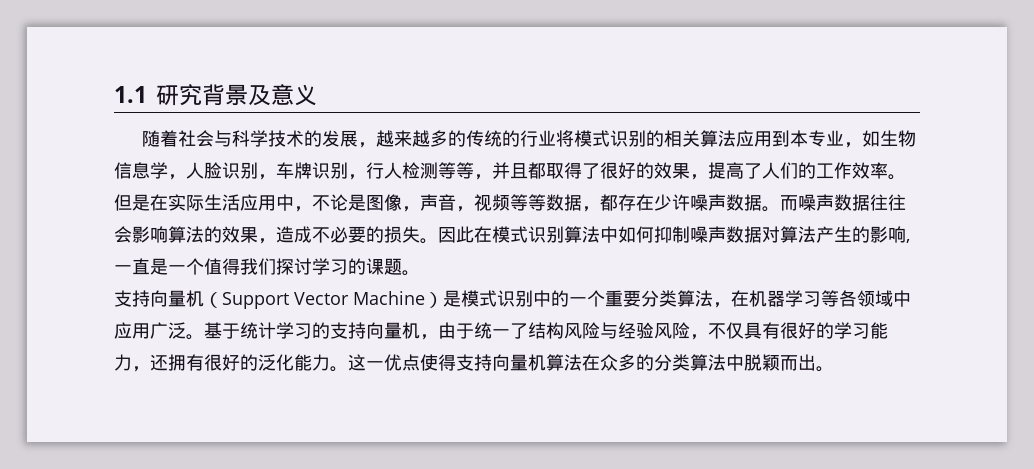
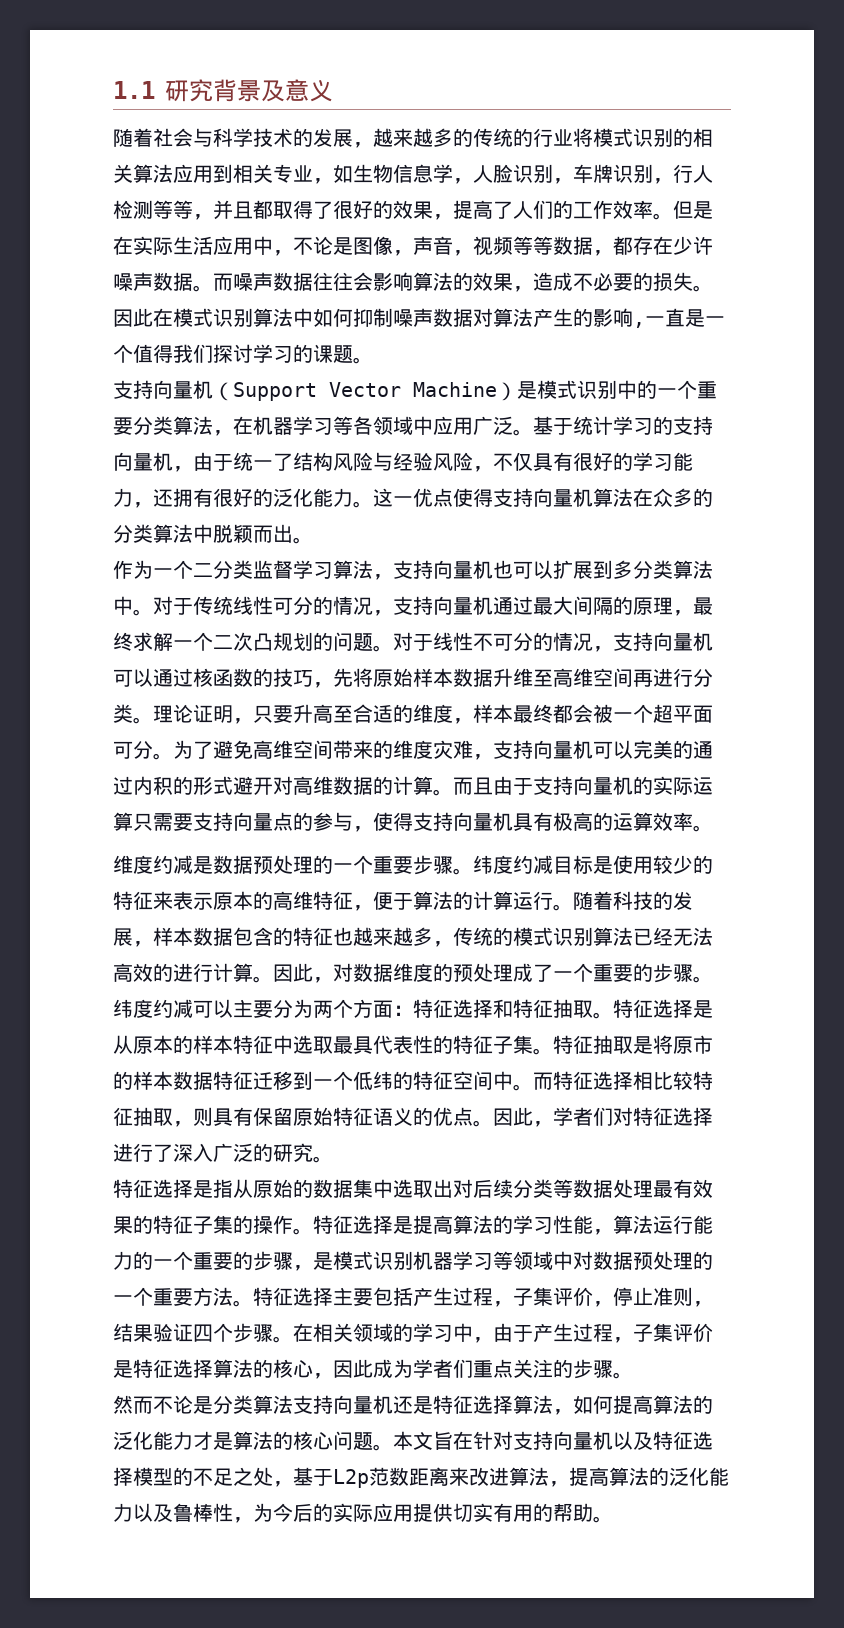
[790,130,809,147] 本 -> [233,164,273,183] 相关
(834, 369) none -> [113,560,713,580] [113,596,713,616] [113,632,713,652] [113,668,713,688] [113,704,713,724] [113,740,713,760] [113,776,713,796] [113,812,713,832] [113,855,713,875] [113,891,693,911] [113,927,713,947] [113,963,713,983] [113,999,713,1019] [113,1035,713,1055] [113,1071,713,1091] [113,1107,713,1127] [113,1143,333,1163] [113,1179,713,1198] [113,1215,713,1235] [113,1251,713,1271] [113,1287,713,1307] [113,1323,713,1343] [113,1359,633,1379] [113,1395,713,1415] [113,1431,713,1451] [113,1467,729,1488] [113,1503,613,1523] // 作为一个二分类监督学习算法，支持向量机也可以扩展到多分类算法中。对于传统线性可分的情况，支持向量机通过最大间隔的原理，最终求解一个二次凸规划的问题。对于线性不可分的情况，支持向量机可以通过核函数的技巧，先将原始样本数据升维至高维空间再进行分类。理论证明，只要升高至合适的维度，样本最终都会被一个超平面可分。为了避免高维空间带来的维度灾难，支持向量机可以完美的通过内积的形式避开对高维数据的计算。而且由于支持向量机的实际运算只需要支持向量点的参与，使得支持向量机具有极高的运算效率。 // 维度约减是数据预处理的一个重要步骤。纬度约减目标是使用较少的特征来表示原本的高维特征，便于算法的计算运行。随着科技的发展，样本数据包含的特征也越来越多，传统的模式识别算法已经无法高效的进行计算。因此，对数据维度的预处理成了一个重要的步骤。纬度约减可以主要分为两个方面：特征选择和特征抽取。特征选择是从原本的样本特征中选取最具代表性的特征子集。特征抽取是将原市的样本数据特征迁移到一个低纬的特征空间中。而特征选择相比较特征抽取，则具有保留原始特征语义的优点。因此，学者们对特征选择进行了深入广泛的研究。 // 特征选择是指从原始的数据集中选取出对后续分类等数据处理最有效果的特征子集的操作。特征选择是提高算法的学习性能，算法运行能力的一个重要的步骤，是模式识别机器学习等领域中对数据预处理的一个重要方法。特征选择主要包括产生过程，子集评价，停止准则，结果验证四个步骤。在相关领域的学习中，由于产生过程，子集评价是特征选择算法的核心，因此成为学者们重点关注的步骤。 // 然而不论是分类算法支持向量机还是特征选择算法，如何提高算法的泛化能力才是算法的核心问题。本文旨在针对支持向量机以及特征选择模型的不足之处，基于L2p范数距离来改进算法，提高算法的泛化能力以及鲁棒性，为今后的实际应用提供切实有用的帮助。

